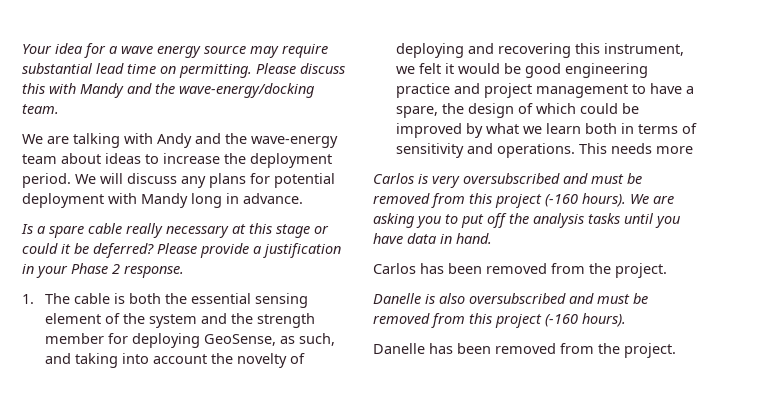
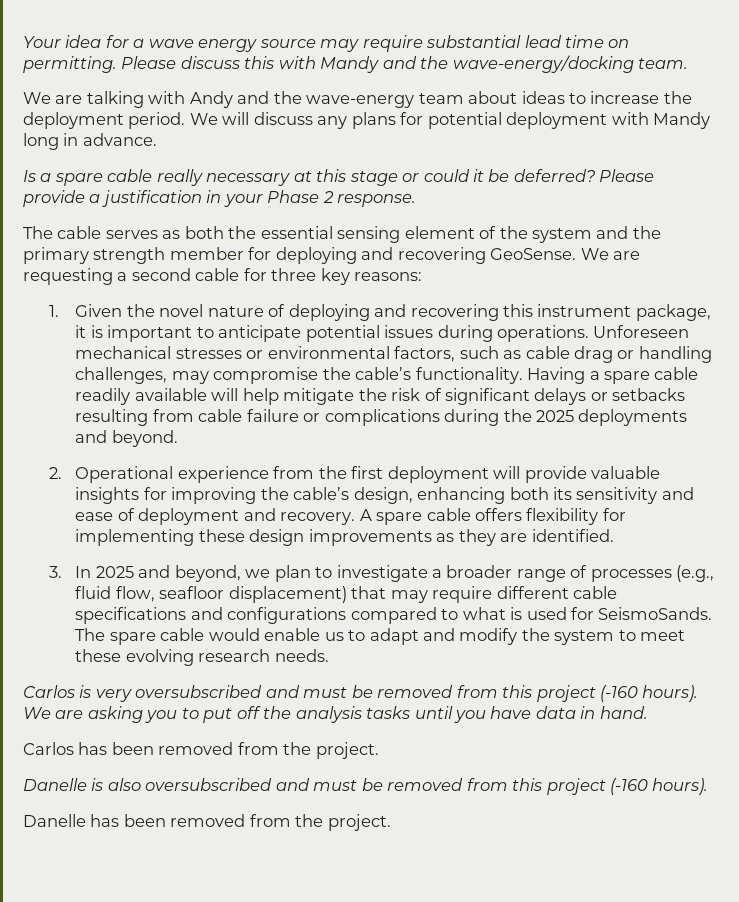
[22,294,34,304] 1. -> (417, 200) none
[113,293,125,304] is -> [105,230,181,239] serves as
(253, 318) none -> [23,247,89,264] primary
[203,333,335,346] [44,353,287,368] GeoSense, as such, and taking into account the novelty -> [361,247,641,264] [23,268,423,285] [49,304,264,317] and recovering GeoSense. We are requesting a second cable for three key reasons: // 1. Given the novel nature
[603,43,684,56] [395,63,648,78] [395,83,694,98] [395,103,639,118] [395,123,697,138] [395,143,693,158] instrument, we felt it would be good engineering practice and project management to have a spare, the design of which could be improved by what we learn both in terms of sensitivity and operations. This needs more -> [537,304,711,321] [75,325,690,342] [75,346,712,363] [75,367,699,384] [75,388,686,405] [75,409,688,426] [75,430,178,447] [49,466,660,483] [75,487,694,504] [75,508,626,525] [75,529,614,546] [49,565,715,582] [75,586,617,603] [75,607,713,624] [75,628,686,645] [75,649,329,666] instrument package, it is important to anticipate potential issues during operations. Unforeseen mechanical stresses or environmental factors, such as cable drag or handling challenges, may compromise the cable’s functionality. Having a spare cable readily available will help mitigate the risk of significant delays or setbacks resulting from cable failure or complications during the 2025 deployments and beyond. // 2. Operational experience from the first deployment will provide valuable insights for improving the cable’s design, enhancing both its sensitivity and ease of deployment and recovery. A spare cable offers flexibility for implementing these design improvements as they are identified. // 3. In 2025 and beyond, we plan to investigate a broader range of processes (e.g., fluid flow, seafloor displacement) that may require different cable specifications and configurations compared to what is used for SeismoSands. The spare cable would enable us to adapt and modify the system to meet these evolving research needs.

